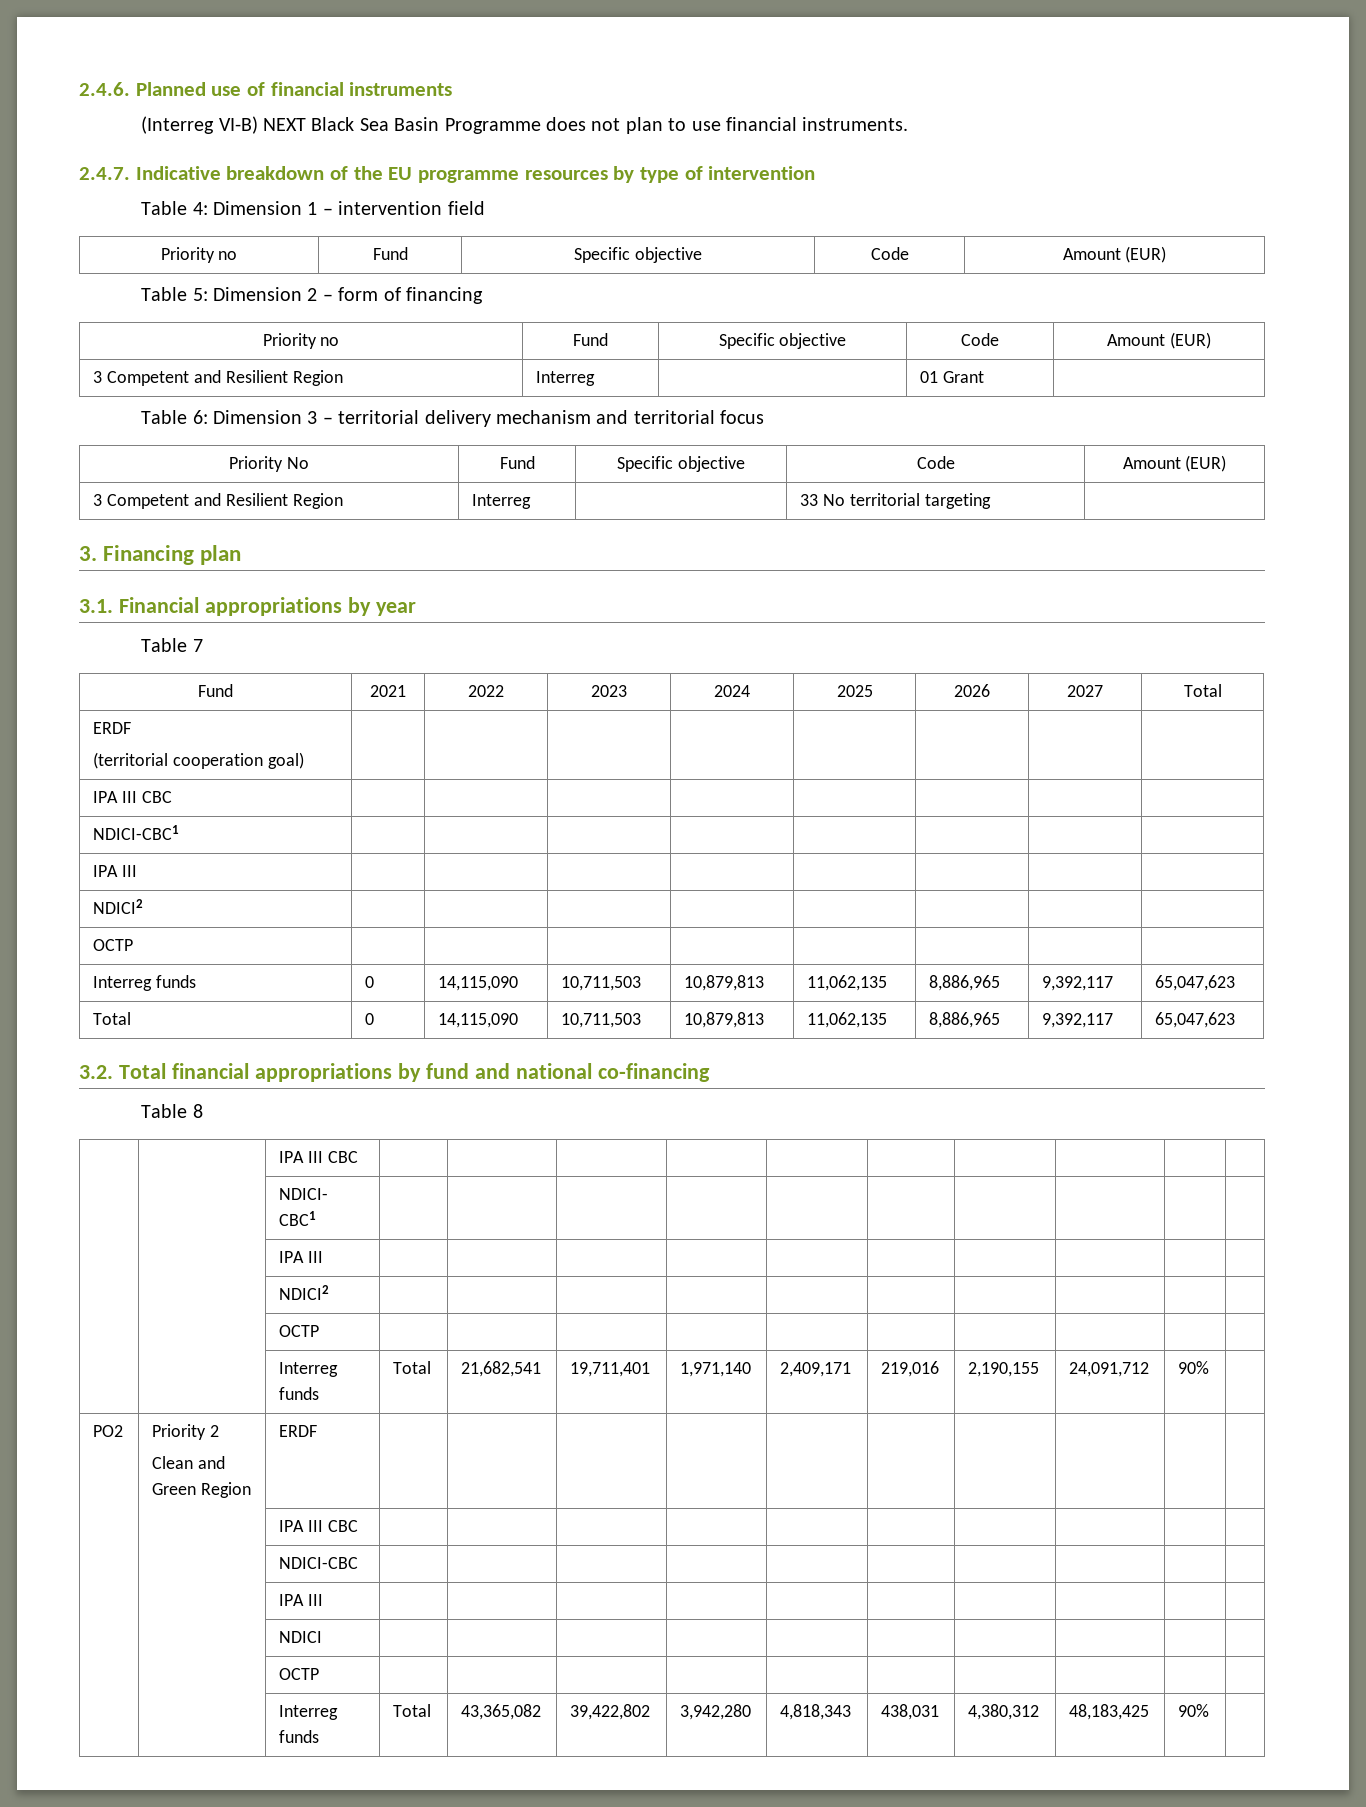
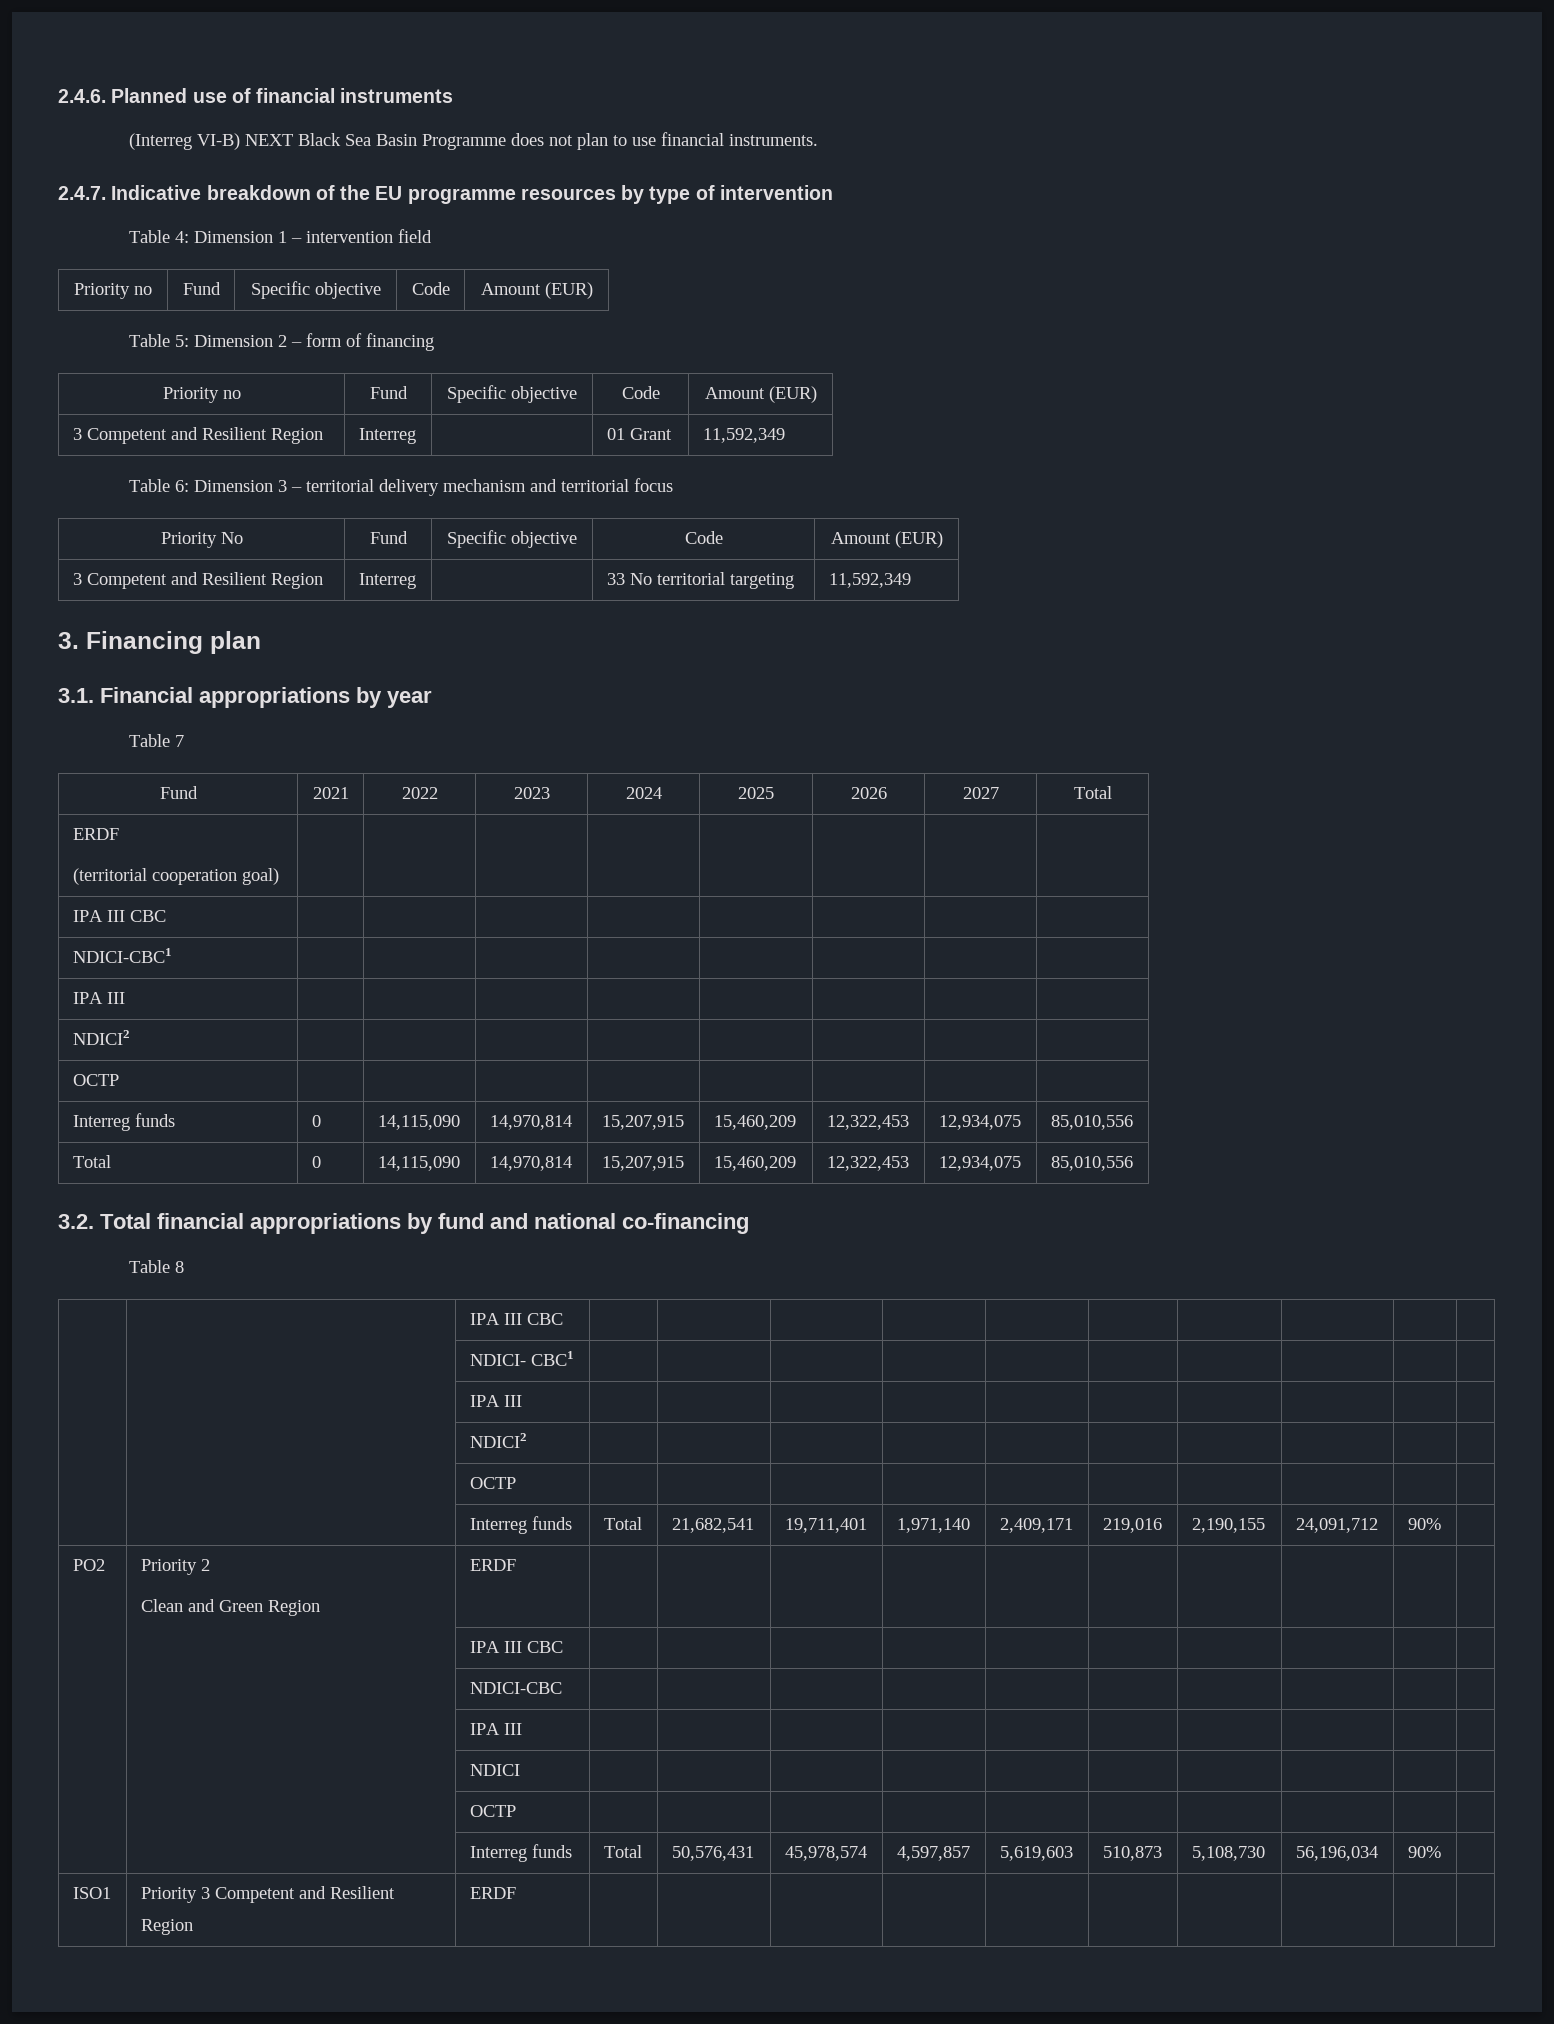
(985, 377) none -> [702,428,785,443] 11,592,349
(991, 501) none -> [828,573,911,588] 11,592,349
[561,976,642,991] [684,975,765,991] [807,975,888,991] [929,975,1001,991] [1042,976,1114,991] [1155,975,1236,991] [93,1012,132,1025] [365,1013,375,1025] [438,1013,519,1028] [561,1013,642,1028] [684,1012,765,1028] [807,1012,888,1028] [929,1012,1001,1028] [1042,1013,1114,1028] [1155,1012,1236,1028] 10,711,503 | 10,879,813 | 11,062,135 | 8,886,965 | 9,392,117 | 65,047,623 // Total | 0 | 14,115,090 | 10,711,503 | 10,879,813 | 11,062,135 | 8,886,965 | 9,392,117 | 65,047,623 -> [489,1115,572,1130] [601,1115,684,1130] [713,1115,796,1130] [826,1115,909,1130] [938,1115,1021,1130] [1050,1115,1133,1130] [72,1155,111,1168] [311,1156,321,1168] [377,1156,460,1171] [489,1156,572,1171] [601,1156,684,1171] [713,1156,796,1171] [826,1156,909,1171] [938,1156,1021,1171] [1050,1156,1133,1171] 14,970,814 | 15,207,915 | 15,460,209 | 12,322,453 | 12,934,075 | 85,010,556 // Total | 0 | 14,115,090 | 14,970,814 | 15,207,915 | 15,460,209 | 12,322,453 | 12,934,075 | 85,010,556
[461,1704,542,1720] [570,1704,651,1720] [680,1704,752,1720] [780,1704,852,1720] [881,1704,940,1720] [968,1704,1040,1720] [1069,1704,1150,1720] [1178,1704,1210,1717] 43,365,082 | 39,422,802 | 3,942,280 | 4,818,343 | 438,031 | 4,380,312 | 48,183,425 | 90% -> [671,1846,754,1861] [784,1846,867,1861] [896,1846,970,1861] [999,1846,1073,1861] [1102,1846,1162,1861] [1191,1846,1265,1861] [1295,1846,1378,1861] [1407,1846,1441,1858] [72,1887,111,1899] [140,1886,395,1903] [140,1919,193,1935] [469,1887,516,1899] 50,576,431 | 45,978,574 | 4,597,857 | 5,619,603 | 510,873 | 5,108,730 | 56,196,034 | 90% | // ISO1 | Priority 3 Competent and Resilient Region | ERDF | | | | | | | | |

